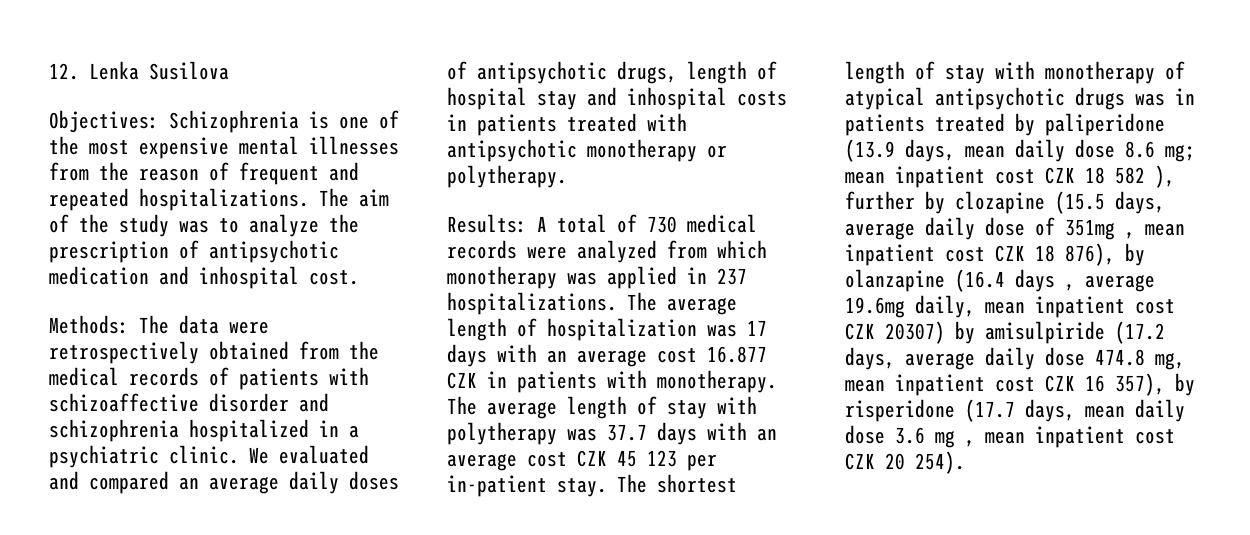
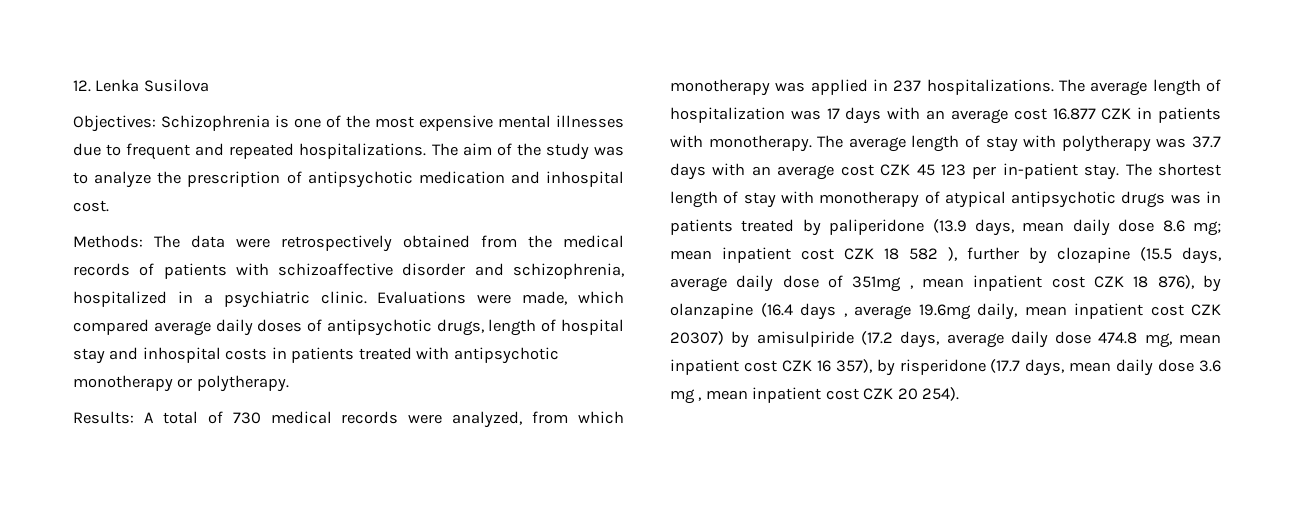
[49,162,229,181] from the reason of -> [73,143,122,156] due to
[49,419,179,442] schizophrenia -> [513,263,624,279] schizophrenia,
[249,445,369,464] [49,471,199,494] We evaluated and compared an -> [377,291,624,305] [73,319,149,335] Evaluations were made, which compared
[577,240,657,263] analyzed -> [452,411,523,428] analyzed,

